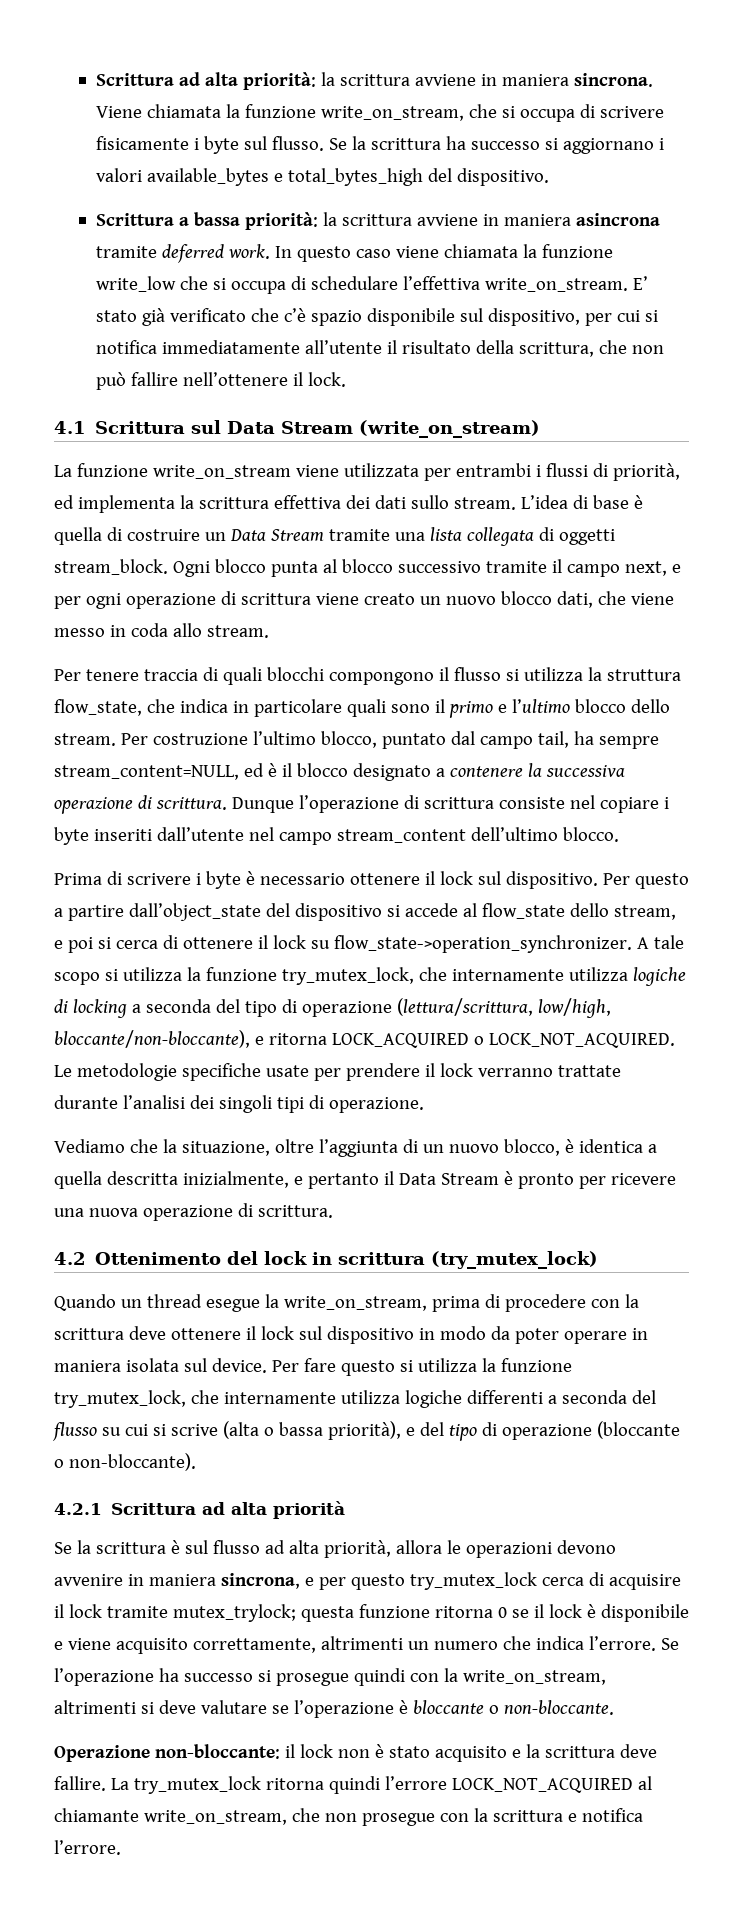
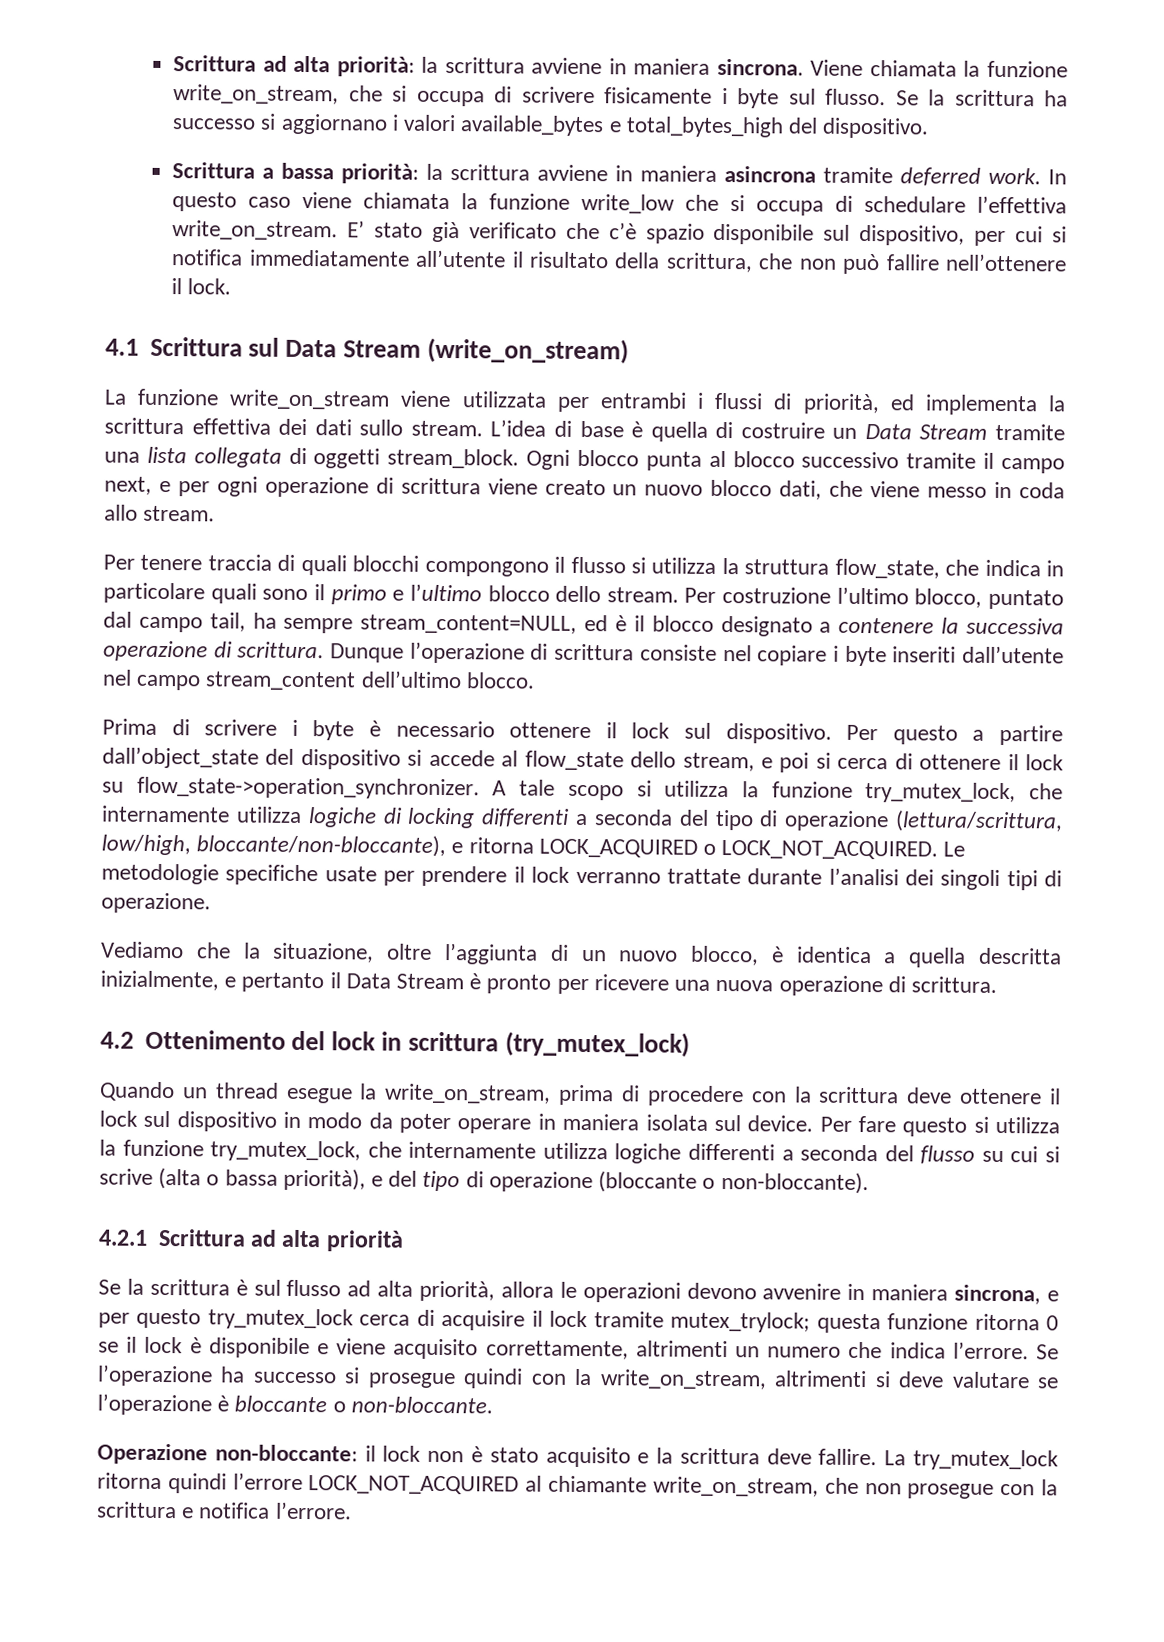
(127, 1008) none -> [481,808,571,827] differenti

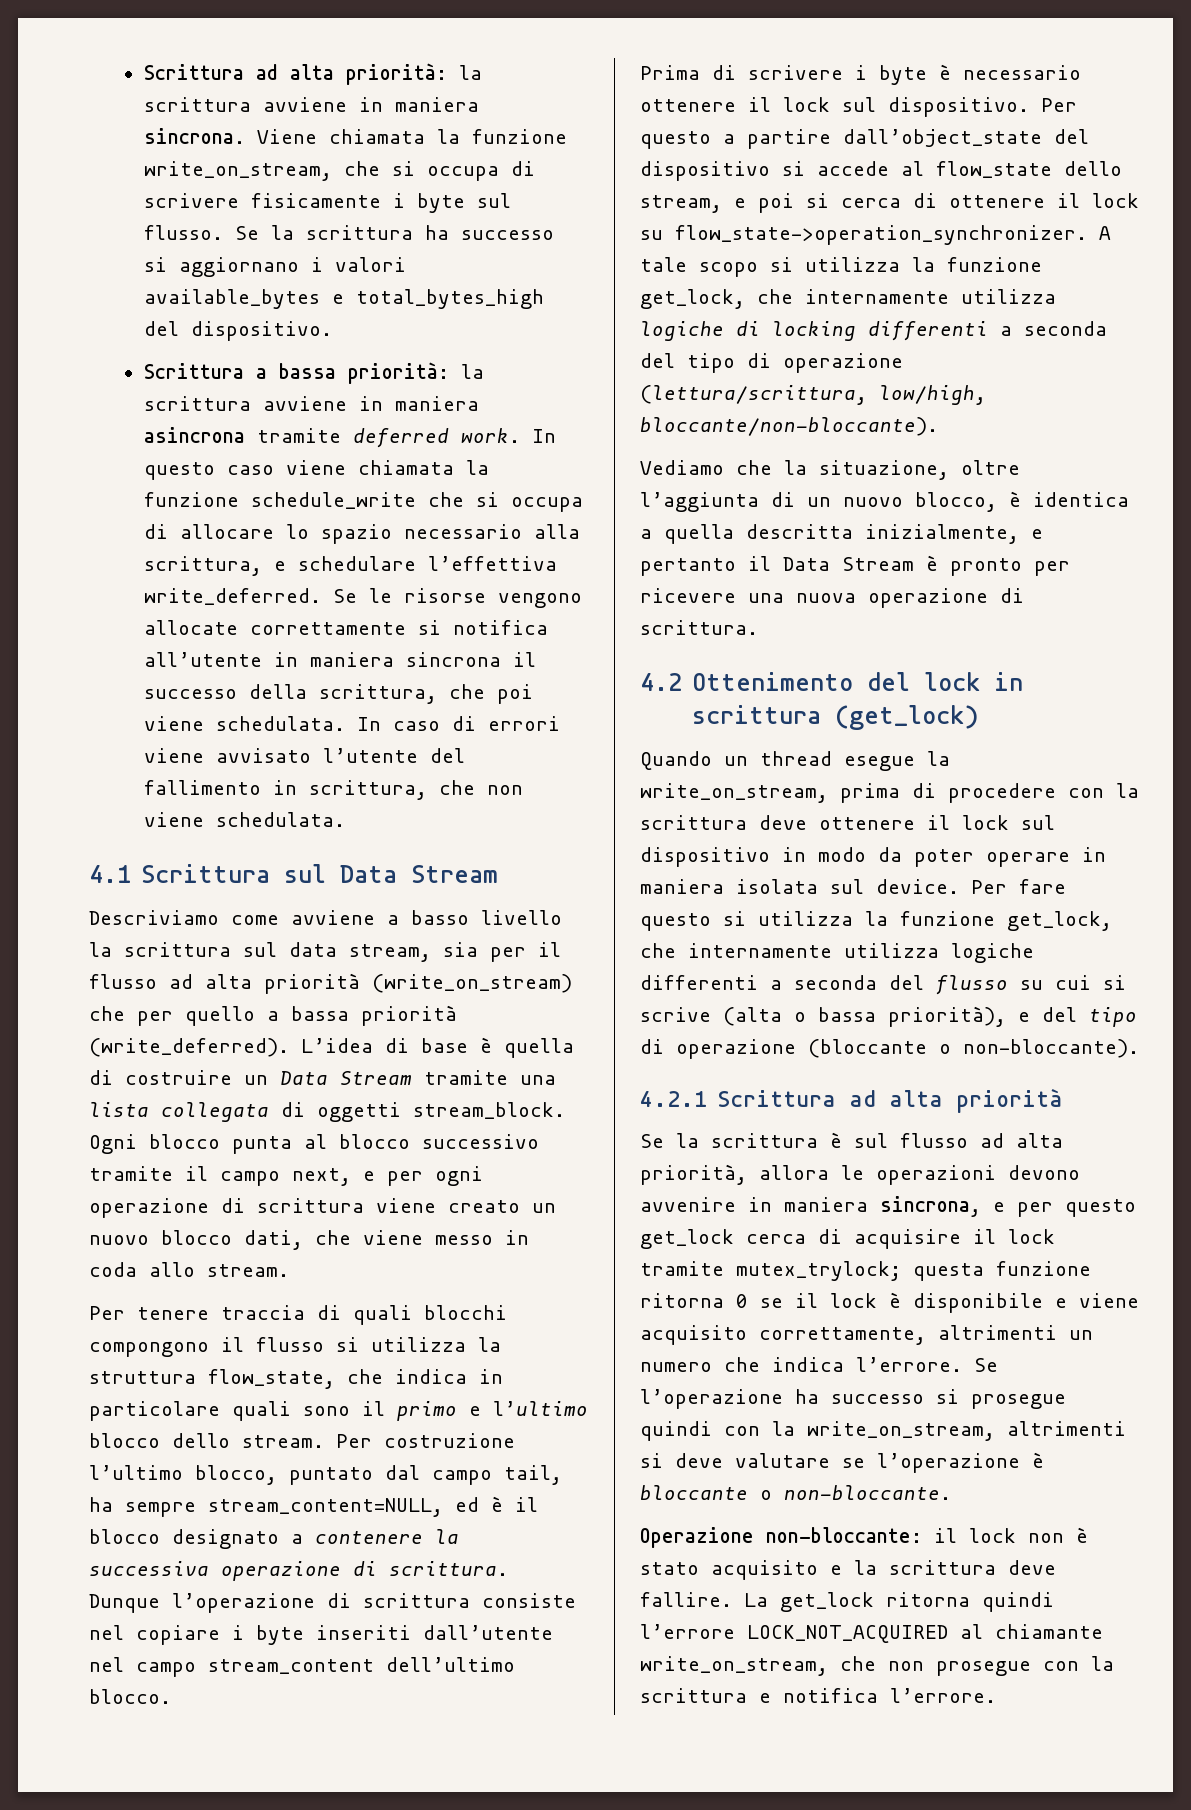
[581,193,1067,216] [172,220,1067,247] [171,249,1067,275] [171,278,232,295] write_low che si occupa di schedulare l’effettiva write_on_stream. E’ stato già verificato che c’è spazio disponibile sul dispositivo, per cui si notifica immediatamente all’utente il risultato della scrittura, che non può fallire nell’ottenere il lock. -> [250,492,583,512] [143,524,580,544] [143,556,557,576] [143,588,582,608] [143,620,548,635] [143,652,536,667] [143,684,533,704] [143,716,560,731] [143,748,465,763] [143,780,523,800] [143,812,345,827] schedule_write che si occupa di allocare lo spazio necessario alla scrittura, e schedulare l’effettiva write_deferred. Se le risorse vengono allocate correttamente si notifica all’utente in maniera sincrona il successo della scrittura, che poi viene schedulata. In caso di errori viene avvisato l’utente del fallimento in scrittura, che non viene schedulata.
[427,337,630,364] [104,388,1067,416] [104,417,483,437] (write_on_stream) // La funzione write_on_stream viene utilizzata per entrambi i flussi di priorità, ed implementa la scrittura effettiva dei dati sullo stream. -> [89,910,562,925] [89,942,561,962] [89,973,572,994] [89,1005,457,1026] [89,1038,289,1057] // Descriviamo come avviene a basso livello la scrittura sul data stream, sia per il flusso ad alta priorità (write_on_stream) che per quello a bassa priorità (write_deferred).
[865,782,1017,804] try_mutex_lock, -> [640,289,745,309] get_lock,
[196,834,966,860] [101,863,1062,891] [101,892,211,914] bloccante/non-bloccante), e ritorna LOCK_ACQUIRED o LOCK_NOT_ACQUIRED. Le metodologie specifiche usate per prendere il lock verranno trattate durante l’analisi dei singoli tipi di operazione. -> [640,417,938,436] bloccante/non-bloccante).
[504,1031,690,1057] (try_mutex_lock) -> [835,705,980,730] (get_lock)
[210,1140,362,1162] try_mutex_lock, -> [1007,911,1112,931] get_lock,
[207,1308,354,1330] try_mutex_lock -> [640,1229,734,1249] get_lock
[913,1449,1060,1471] try_mutex_lock -> [780,1592,874,1612] get_lock

